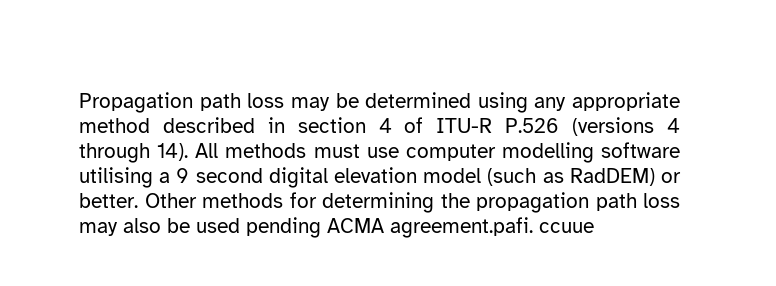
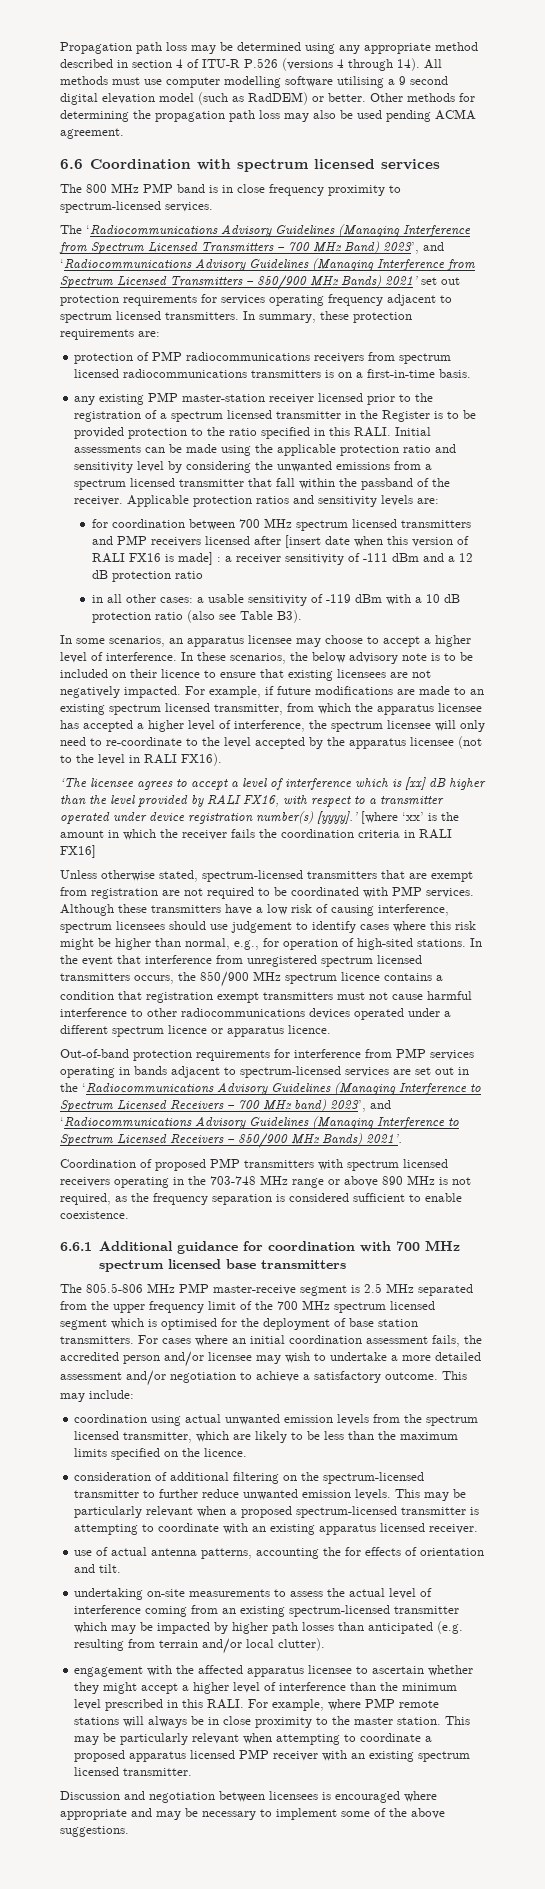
[390,217,594,238] agreement.pafi. ccuue -> [60,128,124,139] [60,159,440,172] [60,183,401,196] [60,201,213,213] [60,224,471,237] [59,241,444,254] [60,258,475,271] [60,275,460,290] [60,294,452,306] [60,311,412,323] [60,329,160,340] [74,351,452,364] [74,369,472,378] [74,392,434,405] [74,410,477,422] [74,427,432,439] [74,444,457,456] [74,461,433,473] [74,478,451,490] [74,495,440,507] [91,518,471,531] [91,535,469,548] [91,552,473,565] [91,570,203,582] [91,594,460,606] [91,610,302,623] [60,635,471,647] [60,652,473,664] [60,669,431,681] [60,686,484,698] [60,703,482,715] [60,720,485,732] [60,736,482,749] [60,753,222,766] [60,777,486,790] [60,794,444,807] [60,811,459,824] [60,829,452,840] [60,845,96,858] [60,870,473,882] [60,886,474,899] [60,904,449,916] [60,921,476,933] [60,938,482,950] [60,955,422,967] [60,971,443,987] [60,991,472,1003] [60,1008,451,1020] [60,1025,331,1037] [60,1048,474,1061] [60,1066,469,1078] [60,1082,481,1095] [60,1099,391,1112] [60,1116,459,1129] [60,1133,402,1148] [60,1158,448,1171] [60,1175,471,1188] [60,1193,462,1205] [60,1211,129,1219] [60,1240,460,1254] [98,1259,346,1272] [60,1283,473,1296] [60,1300,435,1313] [60,1318,418,1330] [60,1335,482,1347] [60,1351,481,1367] [60,1370,467,1386] [60,1390,134,1402] [74,1414,479,1426] [74,1431,459,1443] [74,1448,248,1460] [74,1472,425,1484] [74,1489,467,1501] [74,1506,480,1518] [74,1523,479,1535] [74,1547,485,1559] [74,1564,122,1573] [74,1588,433,1600] [74,1605,460,1617] [74,1621,464,1634] [74,1638,326,1654] [74,1665,474,1677] [74,1682,458,1694] [74,1698,440,1711] [74,1716,471,1728] [74,1733,433,1745] [74,1749,471,1762] [74,1767,193,1776] [60,1791,437,1803] [60,1808,445,1820] [60,1826,129,1837] agreement. // 6.6 Coordination with spectrum licensed services // The 800 MHz PMP band is in close frequency proximity to spectrum-licensed services. // The ‘Radiocommunications Advisory Guidelines (Managing Interference from Spectrum Licensed Transmitters – 700 MHz Band) 2023’, and ‘Radiocommunications Advisory Guidelines (Managing Interference from Spectrum Licensed Transmitters – 850/900 MHz Bands) 2021’ set out protection requirements for services operating frequency adjacent to spectrum licensed transmitters. In summary, these protection requirements are: // protection of PMP radiocommunications receivers from spectrum licensed radiocommunications transmitters is on a first-in-time basis. // any existing PMP master-station receiver licensed prior to the registration of a spectrum licensed transmitter in the Register is to be provided protection to the ratio specified in this RALI. Initial assessments can be made using the applicable protection ratio and sensitivity level by considering the unwanted emissions from a spectrum licensed transmitter that fall within the passband of the receiver. Applicable protection ratios and sensitivity levels are: // for coordination between 700 MHz spectrum licensed transmitters and PMP receivers licensed after [insert date when this version of RALI FX16 is made] : a receiver sensitivity of -111 dBm and a 12 dB protection ratio // in all other cases: a usable sensitivity of -119 dBm with a 10 dB protection ratio (also see Table B3). // In some scenarios, an apparatus licensee may choose to accept a higher level of interference. In these scenarios, the below advisory note is to be included on their licence to ensure that existing licensees are not negatively impacted. For example, if future modifications are made to an existing spectrum licensed transmitter, from which the apparatus licensee has accepted a higher level of interference, the spectrum licensee will only need to re-coordinate to the level accepted by the apparatus licensee (not to the level in RALI FX16). // ‘The licensee agrees to accept a level of interference which is [xx] dB higher than the level provided by RALI FX16, with respect to a transmitter operated under device registration number(s) [yyyy].’ [where ‘xx’ is the amount in which the receiver fails the coordination criteria in RALI FX16] // Unless otherwise stated, spectrum-licensed transmitters that are exempt from registration are not required to be coordinated with PMP services. Although these transmitters have a low risk of causing interference, spectrum licensees should use judgement to identify cases where this risk might be higher than normal, e.g., for operation of high-sited stations. In the event that interference from unregistered spectrum licensed transmitters occurs, the 850/900 MHz spectrum licence contains a condition that registration exempt transmitters must not cause harmful interference to other radiocommunications devices operated under a different spectrum licence or apparatus licence. // Out-of-band protection requirements for interference from PMP services operating in bands adjacent to spectrum-licensed services are set out in the ‘Radiocommunications Advisory Guidelines (Managing Interference to Spectrum Licensed Receivers – 700 MHz band) 2023’, and ‘Radiocommunications Advisory Guidelines (Managing Interference to Spectrum Licensed Receivers – 850/900 MHz Bands) 2021’. // Coordination of proposed PMP transmitters with spectrum licensed receivers operating in the 703-748 MHz range or above 890 MHz is not required, as the frequency separation is considered sufficient to enable coexistence. // 6.6.1 Additional guidance for coordination with 700 MHz spectrum licensed base transmitters // The 805.5-806 MHz PMP master-receive segment is 2.5 MHz separated from the upper frequency limit of the 700 MHz spectrum licensed segment which is optimised for the deployment of base station transmitters. For cases where an initial coordination assessment fails, the accredited person and/or licensee may wish to undertake a more detailed assessment and/or negotiation to achieve a satisfactory outcome. This may include: // coordination using actual unwanted emission levels from the spectrum licensed transmitter, which are likely to be less than the maximum limits specified on the licence. // consideration of additional filtering on the spectrum-licensed transmitter to further reduce unwanted emission levels. This may be particularly relevant when a proposed spectrum-licensed transmitter is attempting to coordinate with an existing apparatus licensed receiver. // use of actual antenna patterns, accounting the for effects of orientation and tilt. // undertaking on-site measurements to assess the actual level of interference coming from an existing spectrum-licensed transmitter which may be impacted by higher path losses than anticipated (e.g. resulting from terrain and/or local clutter). // engagement with the affected apparatus licensee to ascertain whether they might accept a higher level of interference than the minimum level prescribed in this RALI. For example, where PMP remote stations will always be in close proximity to the master station. This may be particularly relevant when attempting to coordinate a proposed apparatus licensed PMP receiver with an existing spectrum licensed transmitter. // Discussion and negotiation between licensees is encouraged where appropriate and may be necessary to implement some of the above suggestions.

